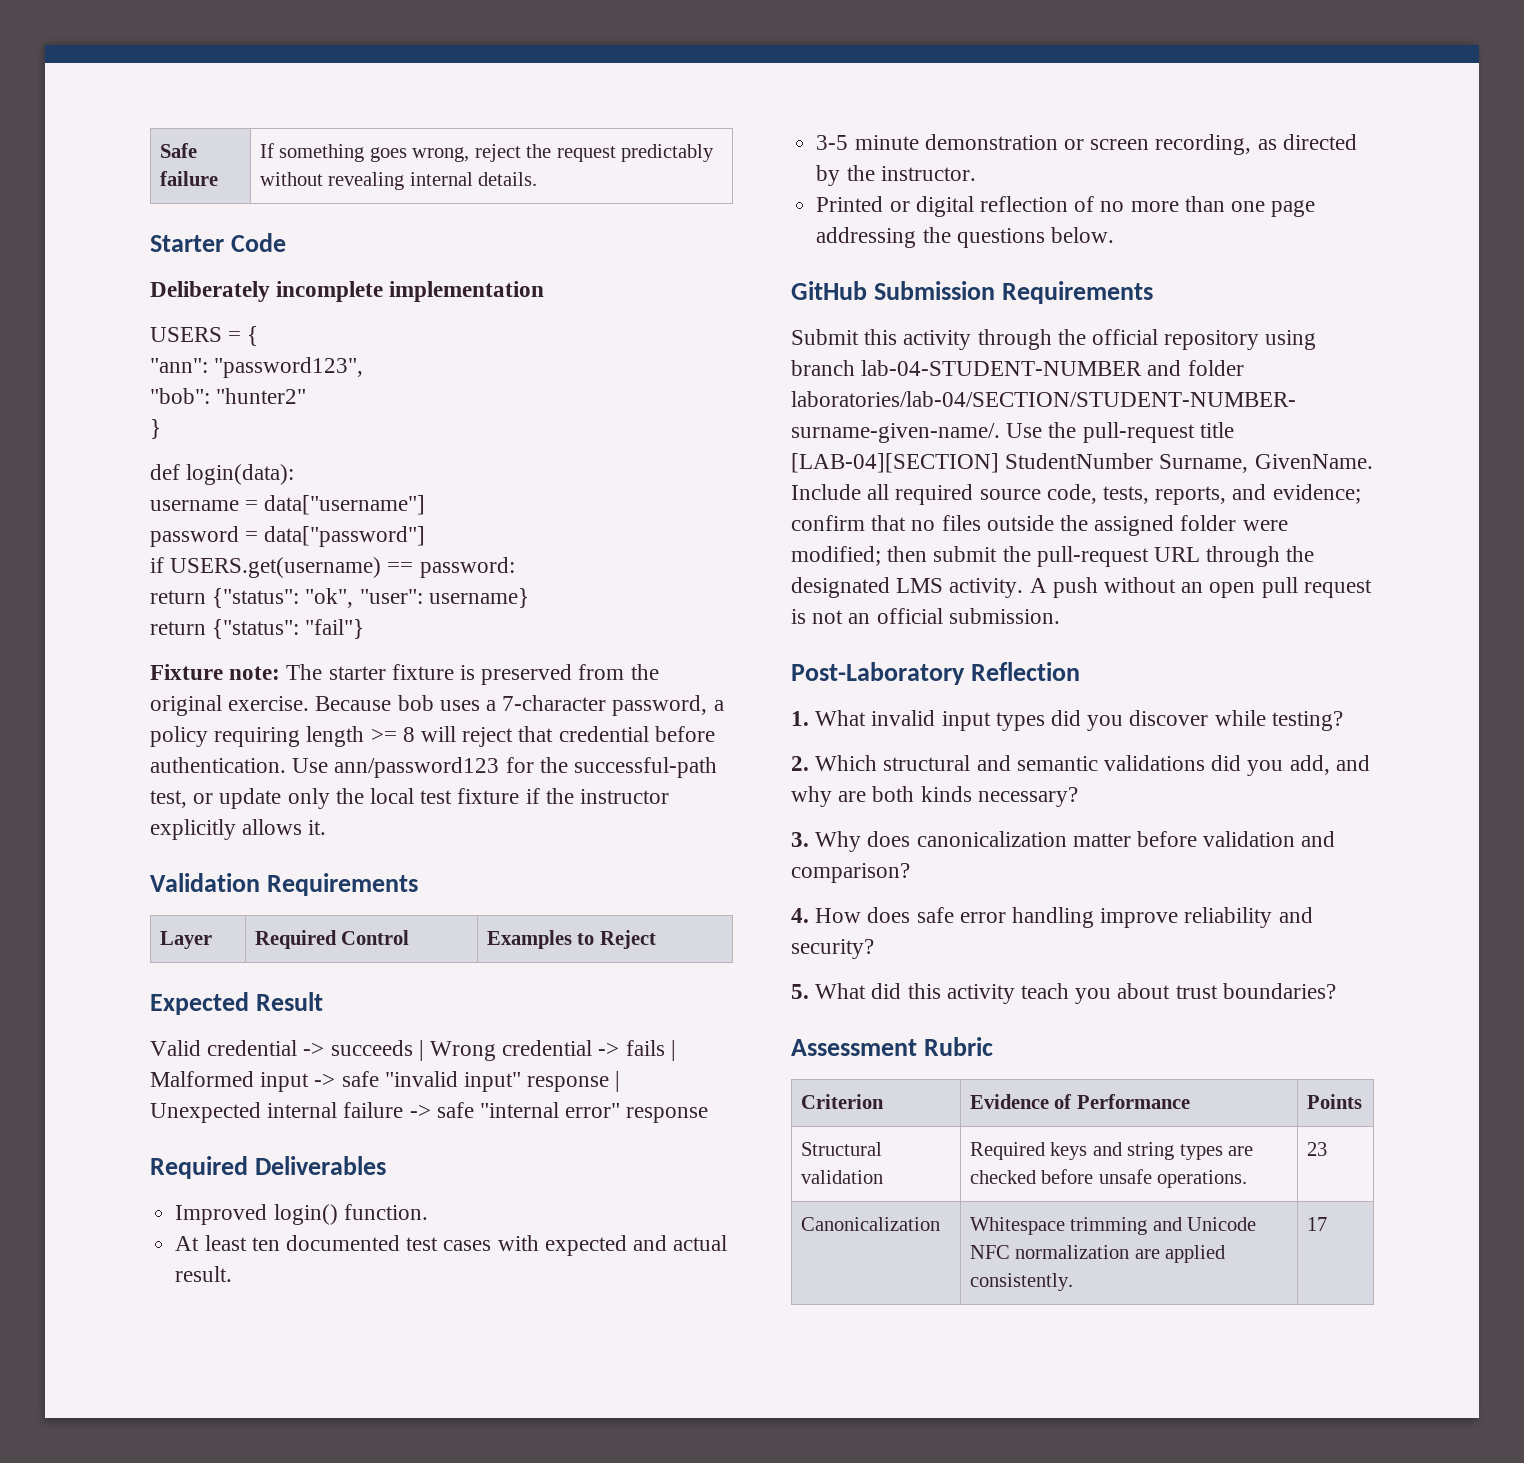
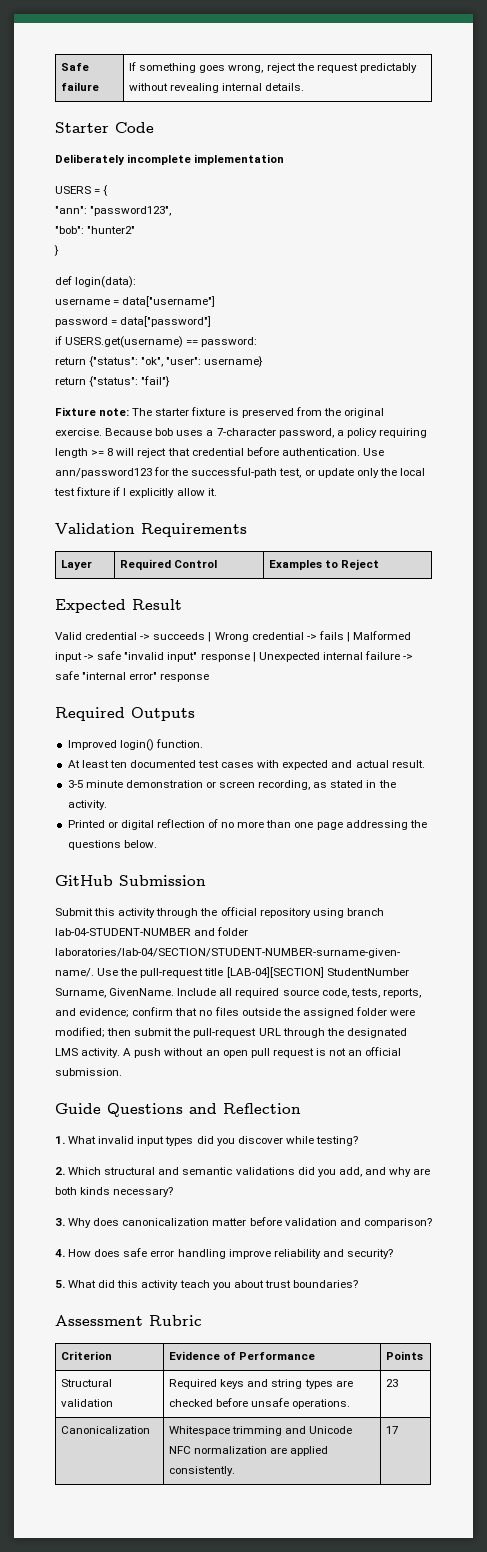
[545,788,670,804] [150,819,303,840] the instructor explicitly allows -> [123,488,205,498] I explicitly allow
[254,1156,386,1175] Deliverables -> [131,707,195,721] Outputs
[1282,134,1357,150] [816,165,976,186] directed by the instructor. -> [330,780,396,788] [67,800,107,810] stated in the activity.
[1001,281,1153,304] Requirements -> (206, 880) none
[791,662,965,685] Post-Laboratory -> [55,1103,217,1117] Guide Questions and

